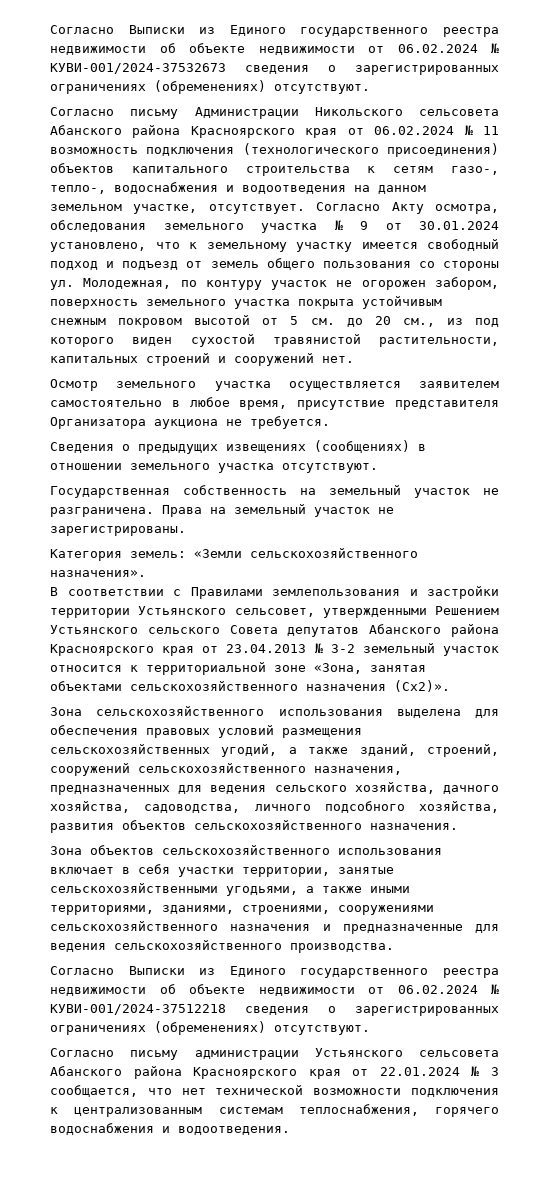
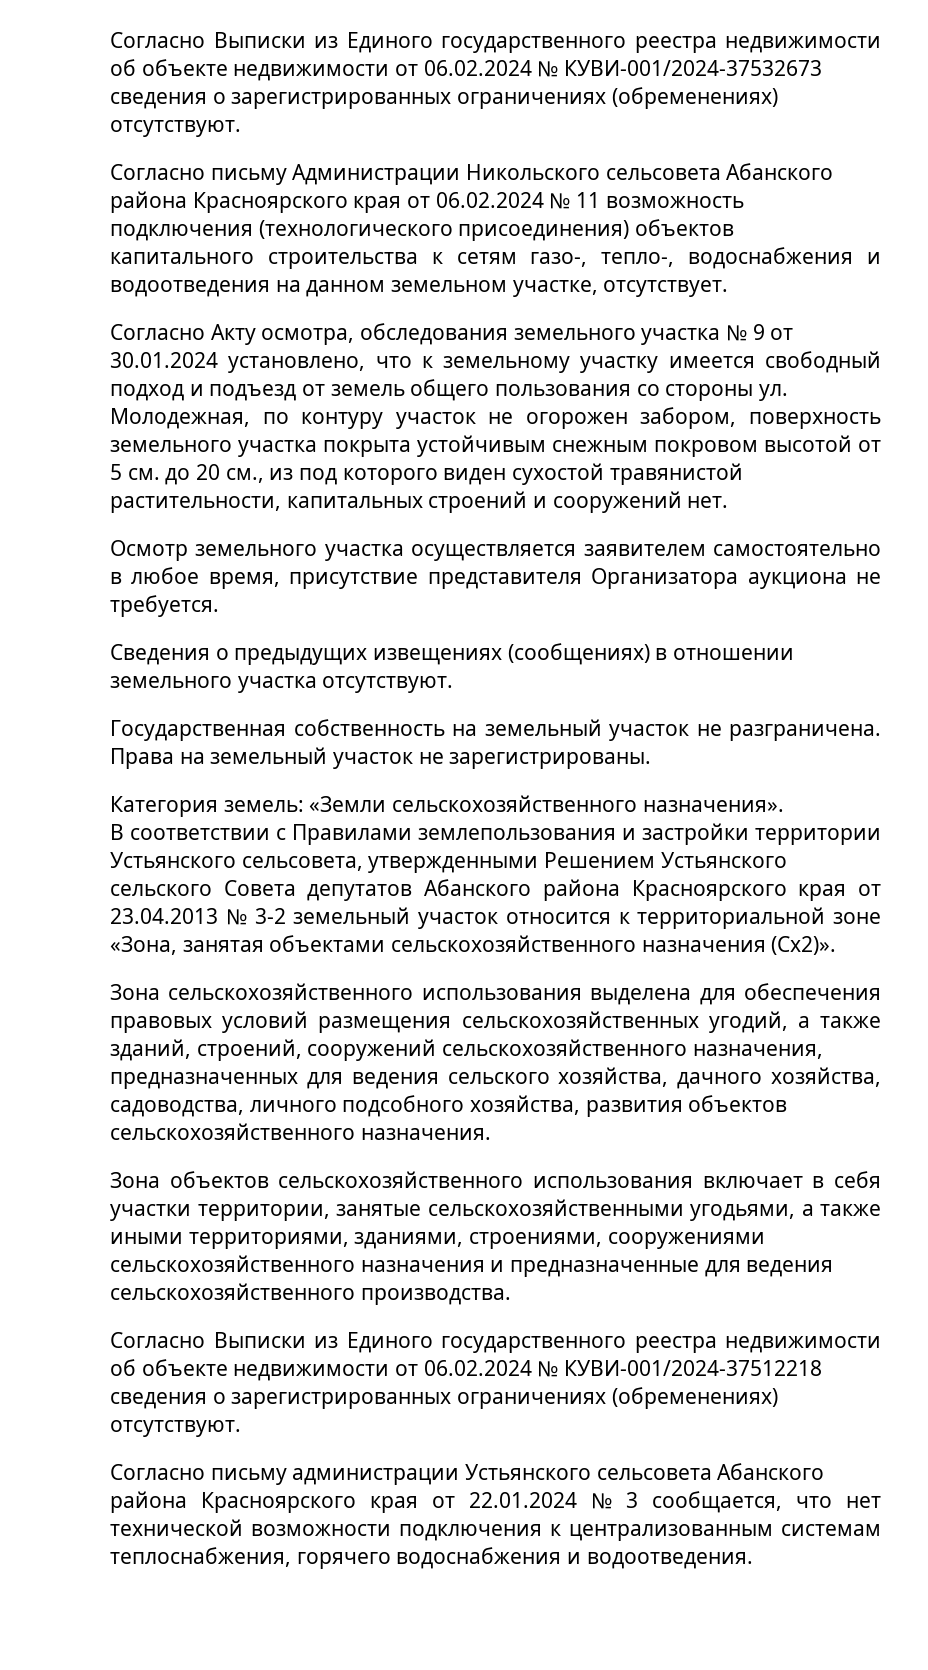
(305, 209) none -> (729, 288) //
[234,608,315,617] сельсовет, -> [241,856,363,871] сельсовета,

